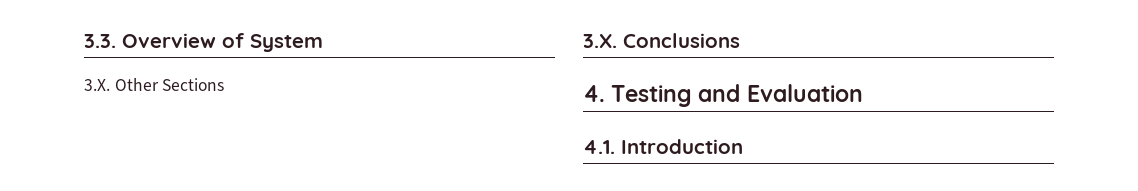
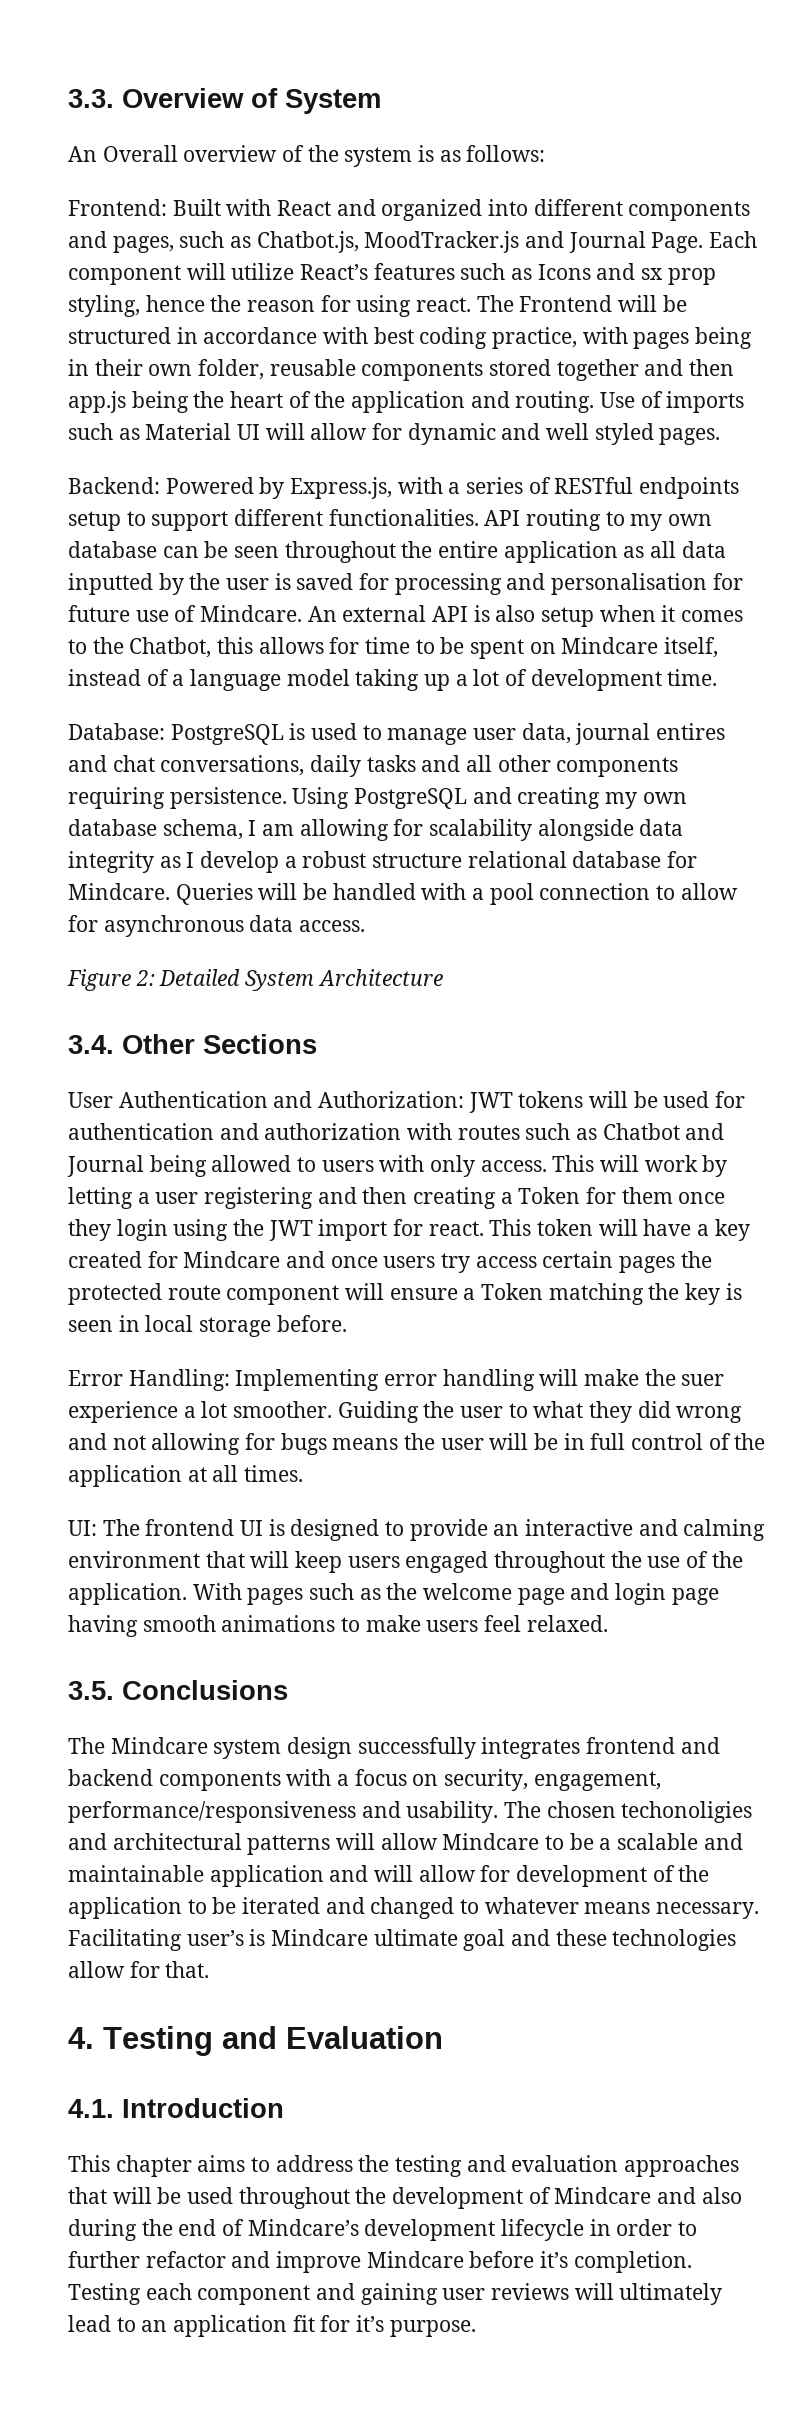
[84,78,225,91] [583,33,740,48] 3.X. Other Sections // 3.X. Conclusions -> [68,145,546,167] [68,199,751,221] [68,231,758,253] [68,263,716,285] [68,295,687,317] [68,327,753,349] [68,359,735,381] [68,391,745,413] [68,423,721,445] [68,477,740,499] [68,509,713,531] [68,541,726,563] [68,573,743,595] [68,605,744,627] [68,637,719,659] [68,669,718,691] [68,723,726,745] [68,755,679,777] [68,787,687,809] [68,819,684,841] [68,851,698,873] [68,883,738,905] [68,915,366,937] [67,969,443,991] [68,1034,317,1054] [68,1091,746,1113] [68,1123,725,1140] [67,1155,728,1177] [68,1187,726,1209] [68,1219,750,1241] [68,1251,712,1273] [68,1283,742,1305] [68,1315,347,1337] [68,1369,725,1391] [68,1401,743,1423] [68,1433,766,1455] [68,1465,304,1487] [68,1519,766,1541] [68,1551,743,1573] [68,1583,719,1605] [68,1615,608,1637] [68,1680,288,1700] [68,1737,720,1759] [68,1769,661,1791] [68,1801,753,1823] [68,1833,743,1855] [68,1865,710,1887] [68,1897,760,1919] [68,1929,737,1951] [68,1961,210,1978] An Overall overview of the system is as follows: // Frontend: Built with React and organized into different components and pages, such as Chatbot.js, MoodTracker.js and Journal Page. Each component will utilize React’s features such as Icons and sx prop styling, hence the reason for using react. The Frontend will be structured in accordance with best coding practice, with pages being in their own folder, reusable components stored together and then app.js being the heart of the application and routing. Use of imports such as Material UI will allow for dynamic and well styled pages. // Backend: Powered by Express.js, with a series of RESTful endpoints setup to support different functionalities. API routing to my own database can be seen throughout the entire application as all data inputted by the user is saved for processing and personalisation for future use of Mindcare. An external API is also setup when it comes to the Chatbot, this allows for time to be spent on Mindcare itself, instead of a language model taking up a lot of development time. // Database: PostgreSQL is used to manage user data, journal entires and chat conversations, daily tasks and all other components requiring persistence. Using PostgreSQL and creating my own database schema, I am allowing for scalability alongside data integrity as I develop a robust structure relational database for Mindcare. Queries will be handled with a pool connection to allow for asynchronous data access. // Figure 2: Detailed System Architecture // 3.4. Other Sections // User Authentication and Authorization: JWT tokens will be used for authentication and authorization with routes such as Chatbot and Journal being allowed to users with only access. This will work by letting a user registering and then creating a Token for them once they login using the JWT import for react. This token will have a key created for Mindcare and once users try access certain pages the protected route component will ensure a Token matching the key is seen in local storage before. // Error Handling: Implementing error handling will make the suer experience a lot smoother. Guiding the user to what they did wrong and not allowing for bugs means the user will be in full control of the application at all times. // UI: The frontend UI is designed to provide an interactive and calming environment that will keep users engaged throughout the use of the application. With pages such as the welcome page and login page having smooth animations to make users feel relaxed. // 3.5. Conclusions // The Mindcare system design successfully integrates frontend and backend components with a focus on security, engagement, performance/responsiveness and usability. The chosen techonoligies and architectural patterns will allow Mindcare to be a scalable and maintainable application and will allow for development of the application to be iterated and changed to whatever means necessary. Facilitating user’s is Mindcare ultimate goal and these technologies allow for that.
(743, 146) none -> [68,2155,740,2177] [68,2187,742,2209] [68,2219,698,2241] [68,2251,692,2273] [68,2283,723,2305] [68,2315,476,2337] // This chapter aims to address the testing and evaluation approaches that will be used throughout the development of Mindcare and also during the end of Mindcare’s development lifecycle in order to further refactor and improve Mindcare before it’s completion. Testing each component and gaining user reviews will ultimately lead to an application fit for it’s purpose.

